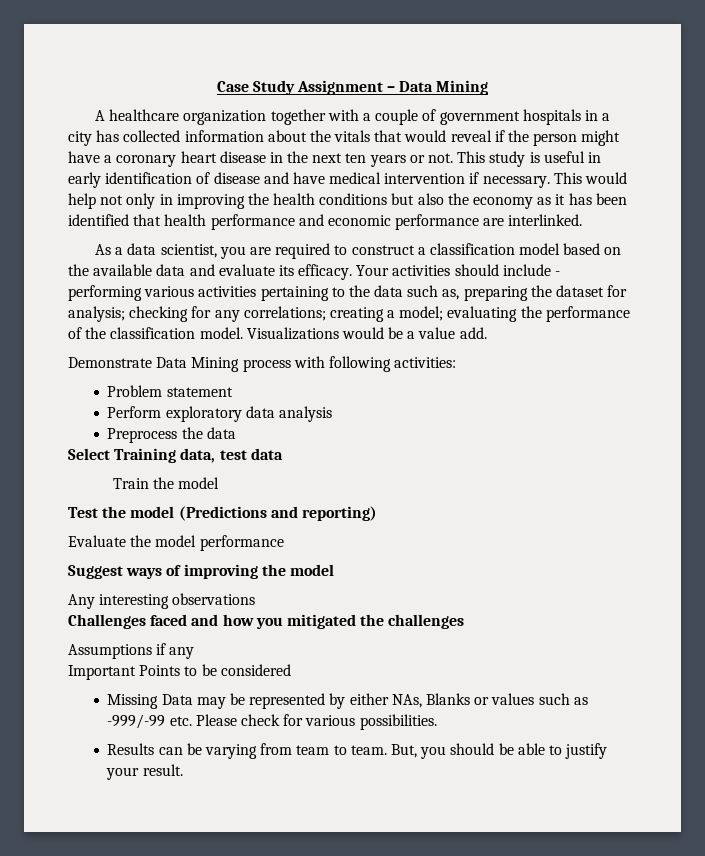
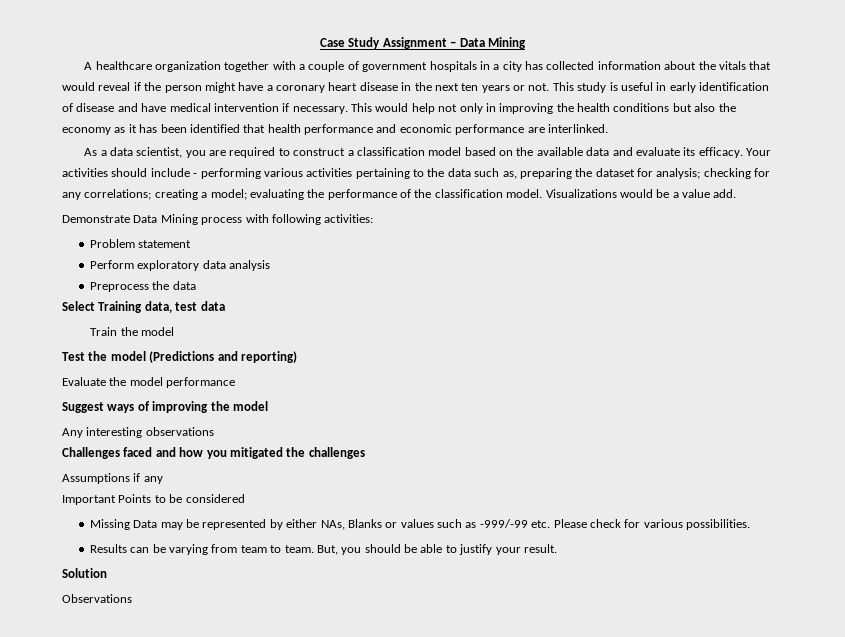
(183, 770) none -> [62,568,107,578] [62,594,132,603] // Solution // Observations

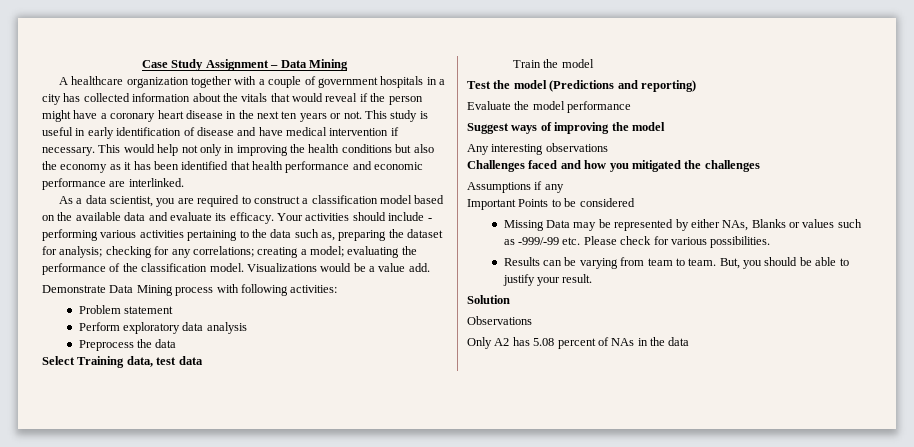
(132, 598) none -> [467,337,690,349] // Only A2 has 5.08 percent of NAs in the data

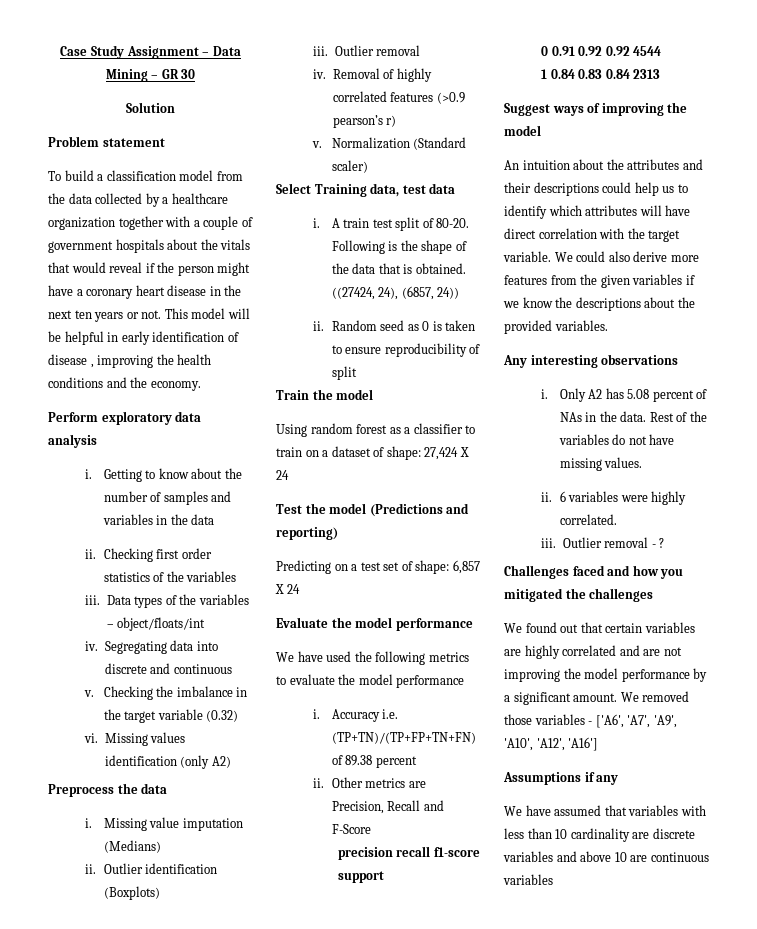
[58,77,68,85] // A -> [151,69,196,79] [126,102,175,113] [48,136,165,147] [48,170,243,181] [48,193,169,207] – GR 30 // Solution // Problem statement // To build a classification model from the data collected by a
[426,77,446,85] [42,93,191,105] in a city has collected information -> (164, 246) none
[390,110,428,122] [42,127,73,136] study is useful -> [191,308,250,319] [48,331,104,345] model will be helpful
[237,127,399,136] [42,144,434,156] [42,161,424,173] [42,178,184,190] [58,195,445,207] [42,212,432,224] [42,229,444,241] [42,246,417,258] [42,263,430,275] [42,284,338,296] [78,305,174,314] [78,322,247,334] [78,339,177,351] and have medical intervention if necessary. This would help not only in improving the health conditions but also the economy as it has been identified that health performance and economic performance are interlinked. // As a data scientist, you are required to construct a classification model based on the available data and evaluate its efficacy. Your activities should include - performing various activities pertaining to the data such as, preparing the dataset for analysis; checking for any correlations; creating a model; evaluating the performance of the classification model. Visualizations would be a value add. // Demonstrate Data Mining process with following activities: // Problem statement // Perform exploratory data analysis // Preprocess the data -> [90,354,212,368] [48,377,201,391] [48,411,202,425] [48,434,97,448] [85,468,242,482] [103,491,232,505] [102,514,215,525] [85,548,212,562] [103,571,237,582] [85,594,249,608] [106,617,206,631] [85,640,218,654] [104,663,232,674] [84,686,248,700] [103,709,239,723] [84,732,186,746] [104,755,231,769] [48,783,168,797] [85,817,243,831] [103,840,161,853] [85,863,218,874] [103,886,160,900] [313,45,421,56] [313,68,432,82] [332,91,465,104] [332,115,397,128] [312,137,467,150] [331,160,368,173] , improving the health conditions and the economy. // Perform exploratory data analysis // i. Getting to know about the number of samples and variables in the data // ii. Checking first order statistics of the variables // iii. Data types of the variables – object/floats/int // iv. Segregating data into discrete and continuous // v. Checking the imbalance in the target variable (0.32) // vi. Missing values identification (only A2) // Preprocess the data // i. Missing value imputation (Medians) // ii. Outlier identification (Boxplots) // iii. Outlier removal // iv. Removal of highly correlated features (>0.9 pearson’s r) // v. Normalization (Standard scaler)
[512,59,594,68] Train the model -> [313,217,470,231] [331,240,467,254] [331,263,466,274] [331,286,460,300] [313,320,476,331] [331,343,481,357] [331,366,357,380] [276,389,374,400] [276,423,476,437] [276,446,469,460] [276,470,289,480] i. A train test split of 80-20. Following is the shape of the data that is obtained. ((27424, 24), (6857, 24)) // ii. Random seed as 0 is taken to ensure reproducibility of split // Train the model // Using random forest as a classifier to train on a dataset of shape: 27,424 X 24
[467,101,632,113] Evaluate the model performance -> [276,560,480,574] [275,584,300,594] [276,617,473,631] [276,651,469,665] [276,674,465,688] [313,709,399,722] [331,732,476,744] [331,755,417,768] [313,777,426,788] [331,800,444,814] [331,824,371,834] [337,846,480,860] [337,871,384,883] [541,46,662,56] [541,69,661,79] Predicting on a test set of shape: 6,857 X 24 // Evaluate the model performance // We have used the following metrics to evaluate the model performance // i. Accuracy i.e. (TP+TN)/(TP+FP+TN+FN) of 89.38 percent // ii. Other metrics are Precision, Recall and F-Score // precision recall f1-score support // 0 0.91 0.92 0.92 4544 // 1 0.84 0.83 0.84 2313
[467,143,608,155] Any interesting observations -> [504,159,703,170] [504,182,688,196] [504,205,691,219] [504,228,681,242] [503,251,699,262] [504,274,695,288] [503,297,695,311] [504,320,608,334] [503,354,679,368] [541,388,708,402] [559,411,707,422] [558,434,675,445] [559,457,643,471] [541,491,687,505] [559,514,617,525] [541,537,665,548] An intuition about the attributes and their descriptions could help us to identify which attributes will have direct correlation with the target variable. We could also derive more features from the given variables if we know the descriptions about the provided variables. // Any interesting observations // i. Only A2 has 5.08 percent of NAs in the data. Rest of the variables do not have missing values. // ii. 6 variables were highly correlated. // iii. Outlier removal - ?
[467,181,564,193] [467,198,635,210] [503,219,862,231] [503,236,771,248] [503,257,849,269] [502,274,593,286] [467,295,510,304] [467,316,532,325] [467,337,690,349] Assumptions if any // Important Points to be considered // Missing Data may be represented by either NAs, Blanks or values such as -999/-99 etc. Please check for various possibilities. // Results can be varying from team to team. But, you should be able to justify your result. // Solution // Observations // Only A2 has 5.08 percent of NAs in the data -> [504,622,695,633] [504,645,682,659] [504,668,708,682] [504,691,690,705] [504,714,677,728] [504,737,599,751] [503,772,619,785] [504,805,706,816] [504,828,695,842] [503,851,709,862] [503,874,553,885] We found out that certain variables are highly correlated and are not improving the model performance by a significant amount. We removed those variables - ['A6', 'A7', 'A9', 'A10', 'A12', 'A16'] // Assumptions if any // We have assumed that variables with less than 10 cardinality are discrete variables and above 10 are continuous variables

